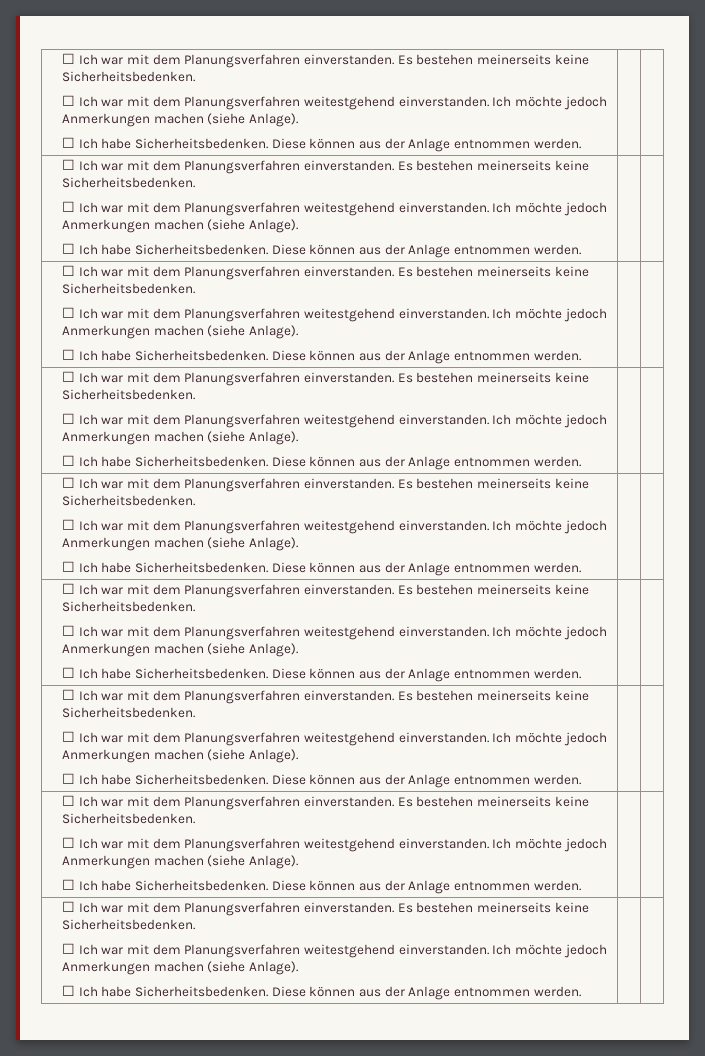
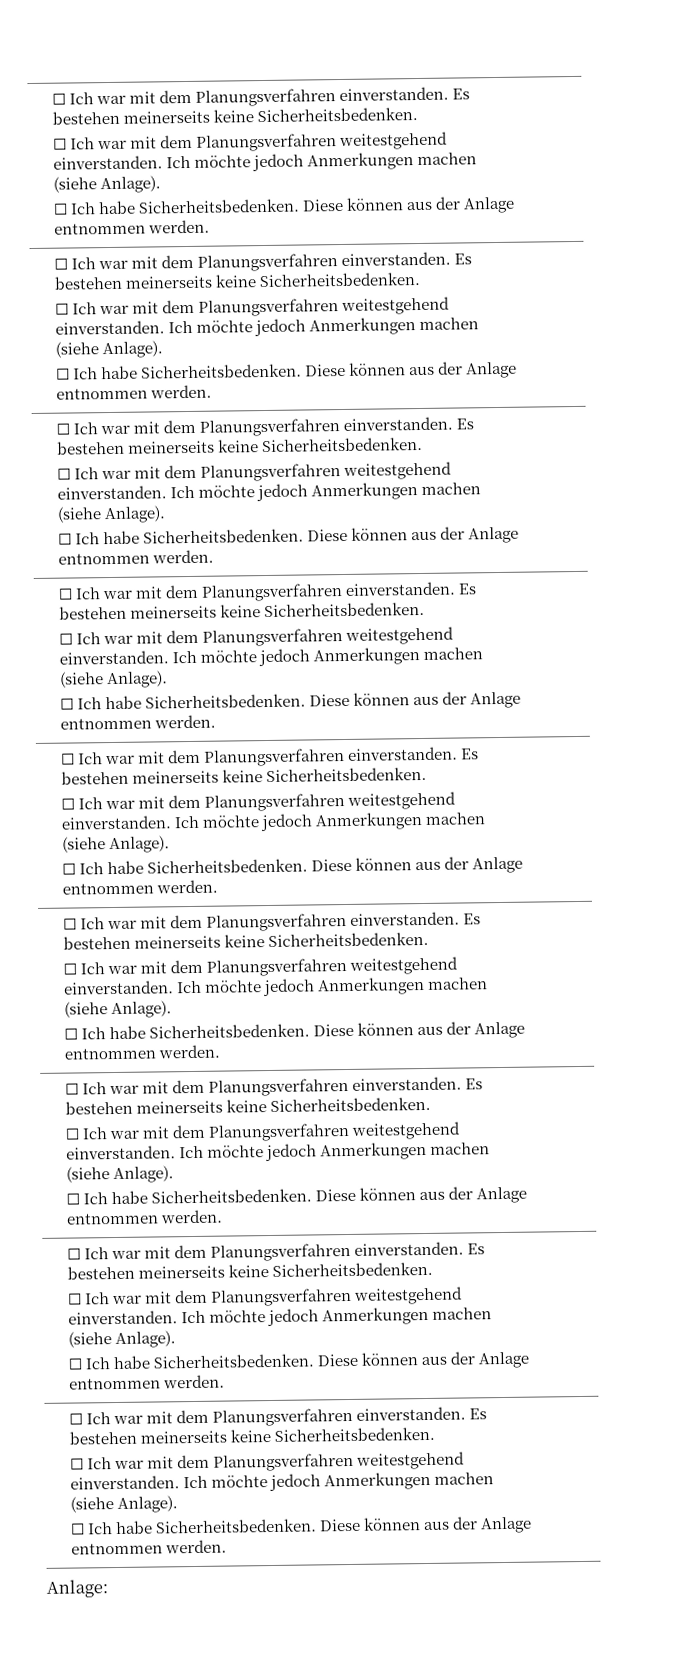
(581, 991) none -> [46,1579,108,1598] // Anlage:

